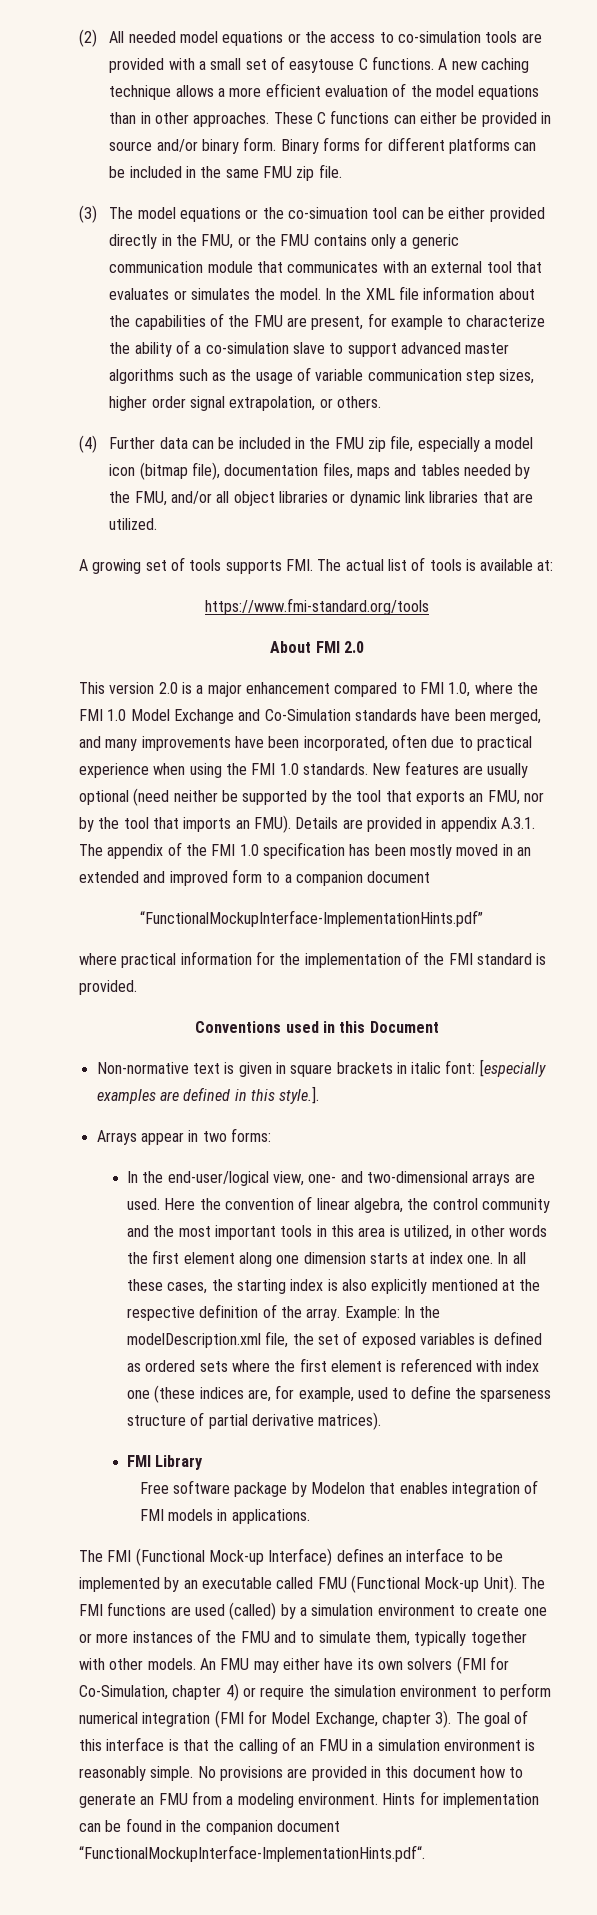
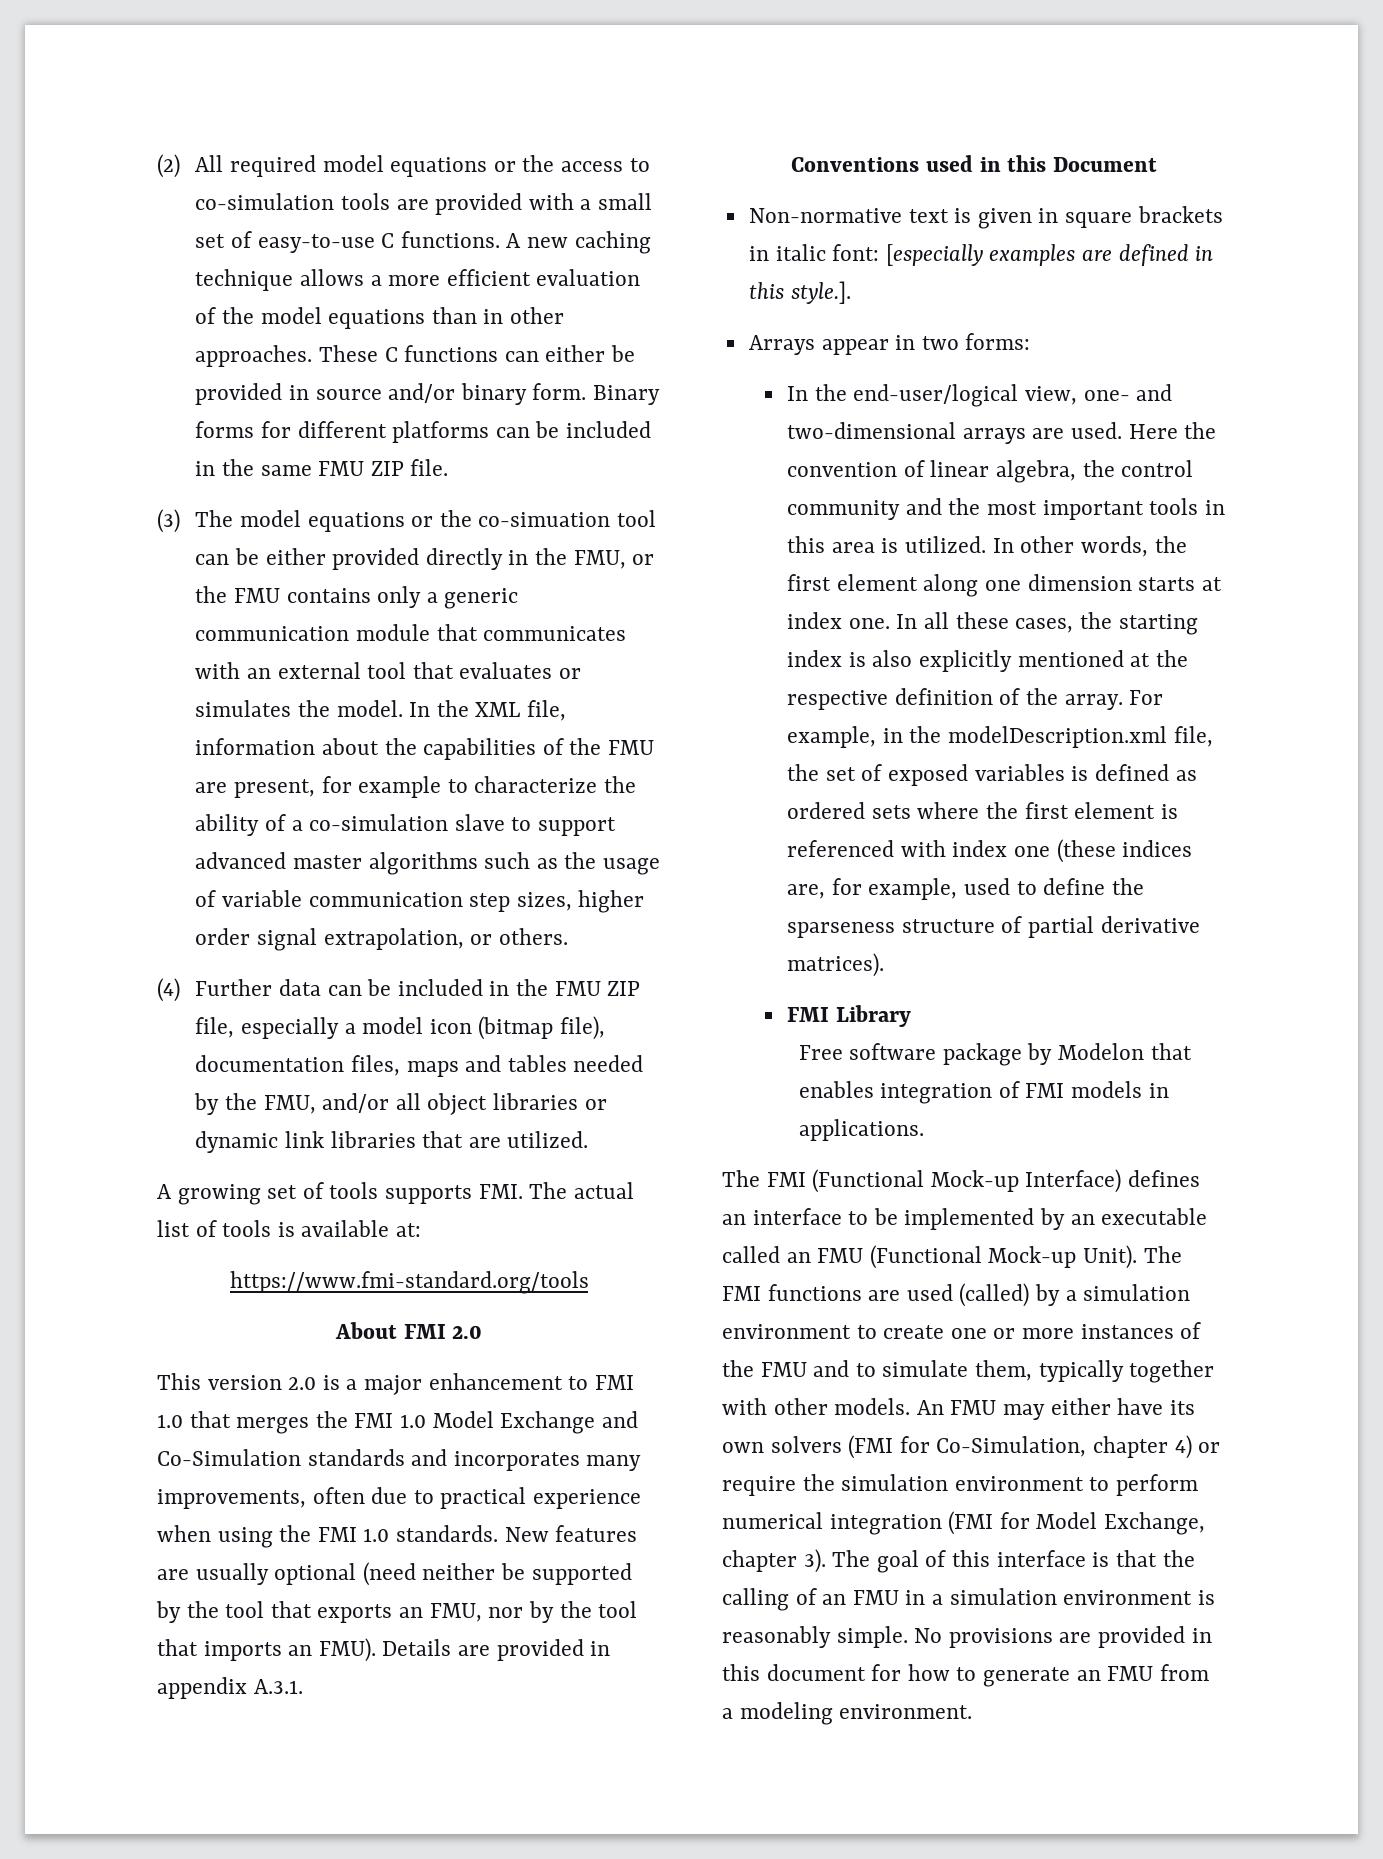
[128,31,176,43] needed -> [229,155,316,177] required
[289,59,355,73] easytouse -> [257,234,375,253] easy-to-use
[296,166,315,181] zip -> [370,461,404,476] ZIP
[398,286,419,300] file -> [526,700,566,721] file,
[367,437,386,452] zip -> [607,981,641,996] ZIP
[334,682,398,697] compared -> (563, 1381) none
[448,682,513,697] 1.0, where -> [157,1411,310,1434] 1.0 that merges
[421,709,541,724] [79,736,388,751] have been merged, and many improvements have been incorporated, -> [411,1449,642,1471] [157,1489,306,1509] and incorporates many improvements,
[79,842,531,859] [79,869,431,886] [139,910,483,927] [79,951,547,968] [79,980,137,995] The appendix of the FMI 1.0 specification has been mostly moved in an extended and improved form to a companion document // “FunctionalMockupInterface-ImplementationHints.pdf” // where practical information for the implementation of the FMI standard is provided. -> (303, 1686) none
[403,1225,547,1240] utilized, in other words -> [905,536,1148,557] utilized. In other words,
[344,1306,415,1321] Example: In -> [1129,690,1164,705] [787,726,903,748] For example, in
(314, 1583) none -> [786,1252,811,1263] an
(476, 1772) none -> [871,1664,902,1681] for
[382,1791,539,1808] [79,1818,340,1835] [79,1845,425,1862] Hints for implementation can be found in the companion document “FunctionalMockupInterface-ImplementationHints.pdf“. -> (973, 1711) none

